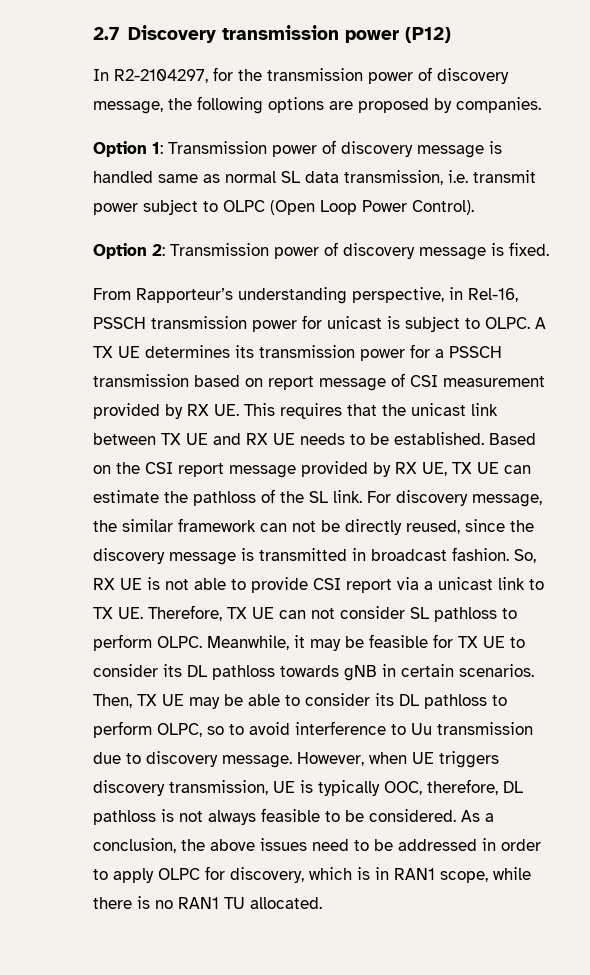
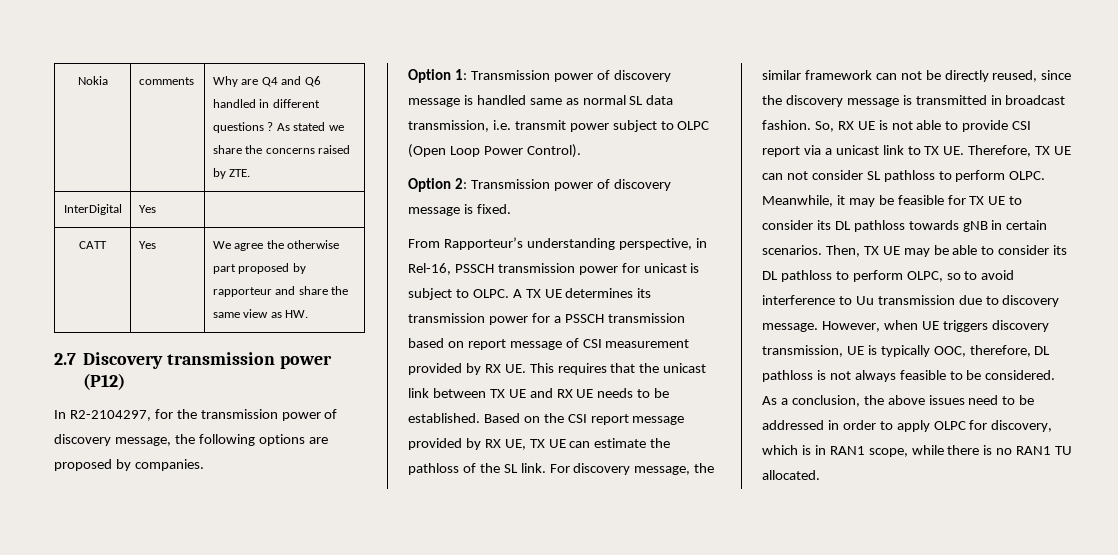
(93, 33) none -> [77,76,108,85] [138,77,194,85] [212,76,321,87] [212,99,320,108] [212,122,344,133] [212,145,351,154] [212,168,251,179] [63,204,122,215] [138,205,156,213] [79,241,107,249] [138,241,156,249] [212,240,340,251] [212,263,306,274] [212,286,349,297] [212,309,309,318] Nokia | comments | Why are Q4 and Q6 handled in different questions ? As stated we share the concerns raised by ZTE. // InterDigital | Yes | // CATT | Yes | We agree the otherwise part proposed by rapporteur and share the same view as HW. //

